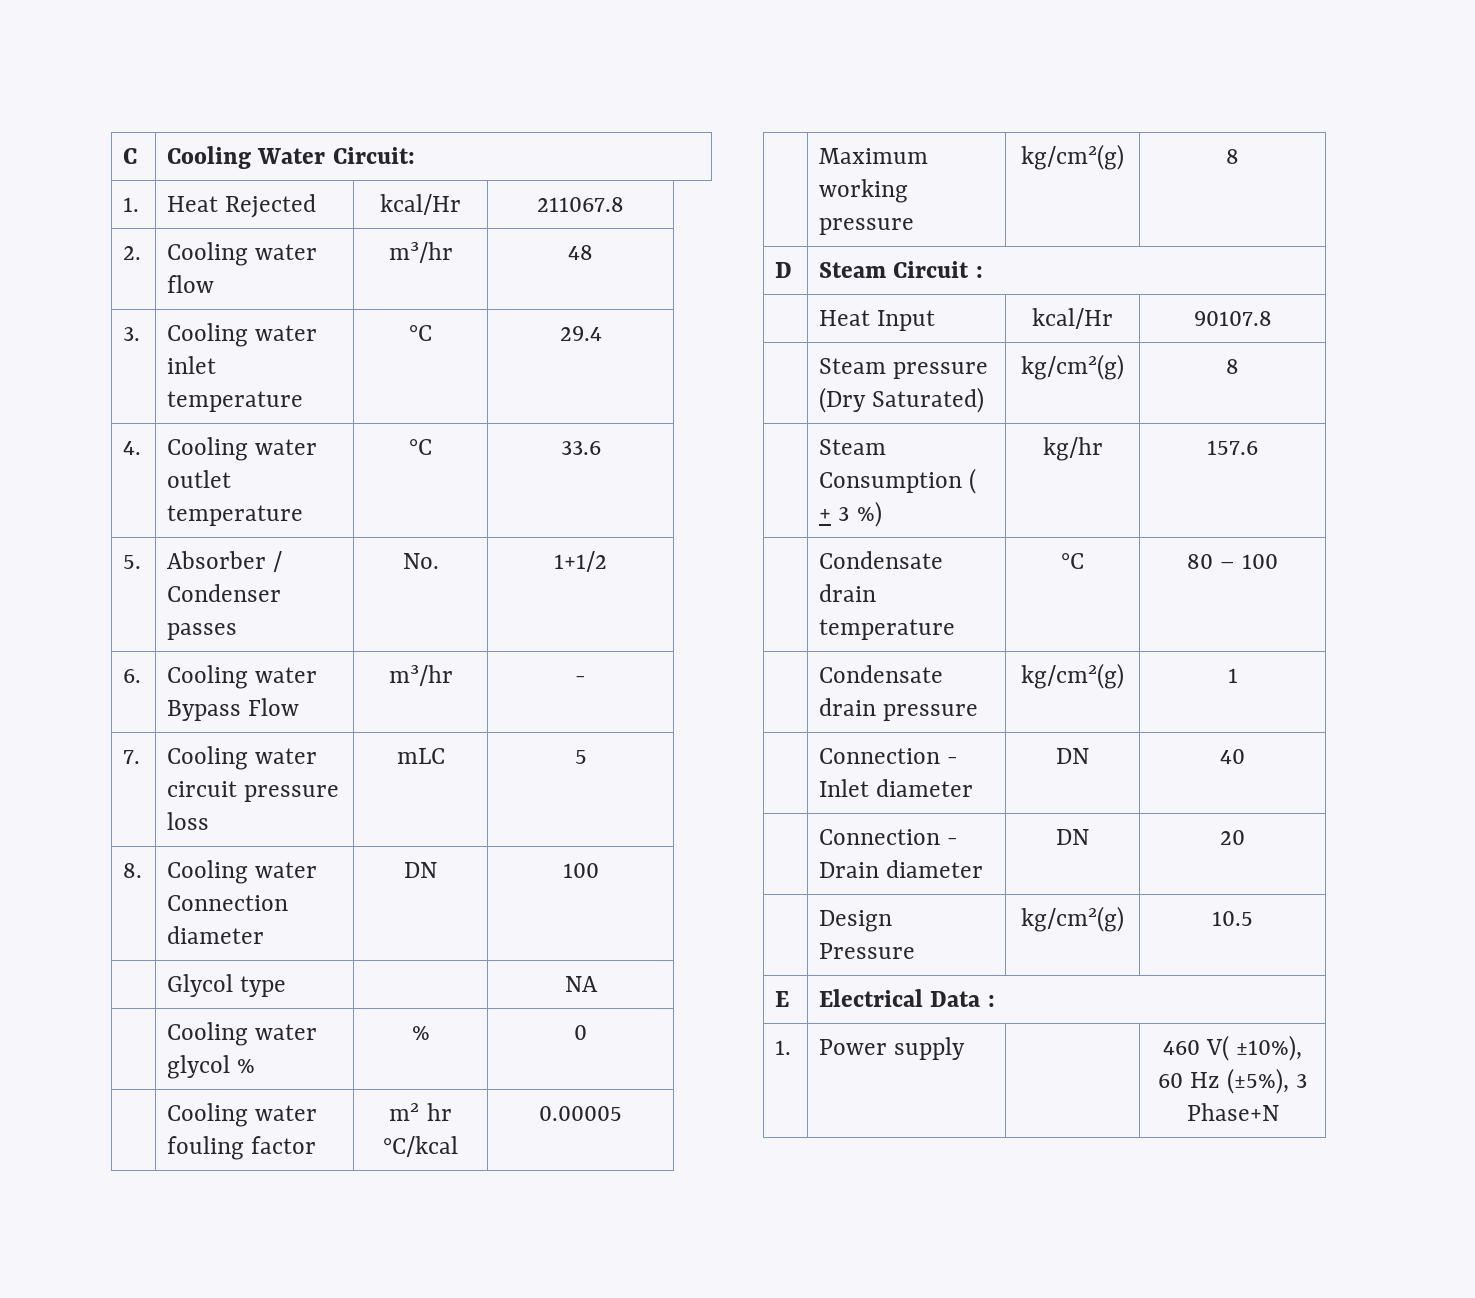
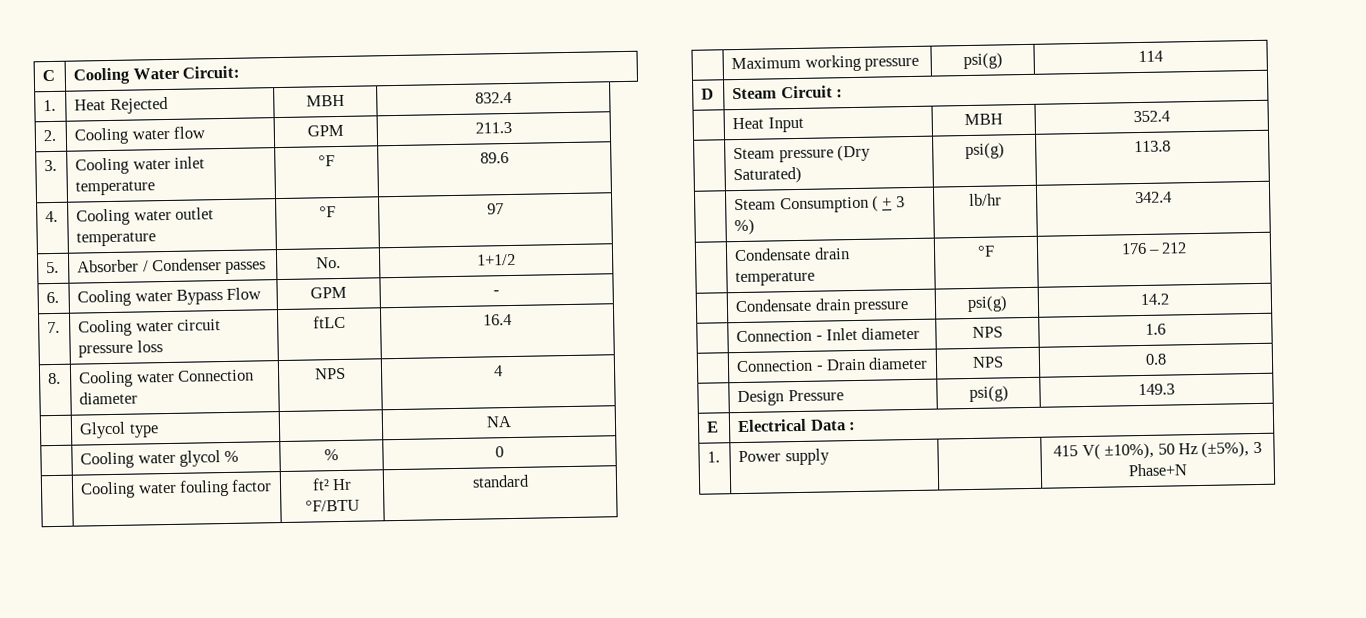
[380,194,461,215] [537,197,624,212] kcal/Hr | 211067.8 -> [306,94,345,107] [475,91,512,104] MBH | 832.4
[388,242,453,263] [568,245,593,260] m³/hr | 48 -> [307,124,344,137] [475,121,512,134] GPM | 211.3
[409,325,432,341] [559,326,602,341] °C | 29.4 -> [318,155,335,167] [480,152,509,164] °F | 89.6
[409,439,432,455] [560,441,601,455] °C | 33.6 -> [319,206,336,218] [487,203,504,215] °F | 97
[388,665,453,686] m³/hr -> [310,286,347,299] GPM
[396,748,445,764] [574,750,587,764] mLC | 5 -> [313,315,346,329] [483,314,512,326] ftLC | 16.4
[404,862,437,878] [562,863,599,878] DN | 100 -> [314,367,346,380] [493,365,503,377] NPS | 4
[389,1103,452,1121] [383,1136,458,1157] [539,1106,622,1121] m² hr °C/kcal | 0.00005 -> [311,478,353,491] [305,499,360,512] [471,474,530,488] ft² Hr °F/BTU | standard
[1021,144,1124,170] [1226,149,1239,164] kg/cm²(g) | 8 -> [962,52,1003,70] [1138,50,1163,63] psi(g) | 114
[1032,308,1113,329] [1193,311,1272,326] kcal/Hr | 90107.8 -> [964,113,1003,126] [1133,110,1170,123] MBH | 352.4
[1021,354,1124,380] [1226,359,1239,374] kg/cm²(g) | 8 -> [964,142,1005,160] [1134,140,1171,153] psi(g) | 113.8
[1042,437,1103,461] [1207,440,1258,455] kg/hr | 157.6 -> [969,193,1002,206] [1135,191,1172,204] lb/hr | 342.4
[1061,553,1084,569] [1186,554,1279,569] °C | 80 – 100 -> [977,245,995,257] [1120,242,1188,255] °F | 176 – 212
[1021,663,1124,689] [1227,668,1238,683] kg/cm²(g) | 1 -> [966,295,1008,313] [1140,293,1169,306] psi(g) | 14.2
[1056,748,1089,764] [1220,749,1245,764] DN | 40 -> [972,326,1003,338] [1145,323,1166,335] NPS | 1.6
[1056,829,1089,845] [1220,830,1245,845] DN | 20 -> [972,356,1004,368] [1145,353,1167,365] NPS | 0.8
[1021,906,1124,932] [1212,911,1253,926] kg/cm²(g) | 10.5 -> [968,385,1009,403] [1138,383,1175,396] psi(g) | 149.3
[1162,1040,1200,1055] 460 -> [1053,445,1079,457] 415
[1158,1073,1184,1088] 60 -> [1157,443,1175,455] 50

